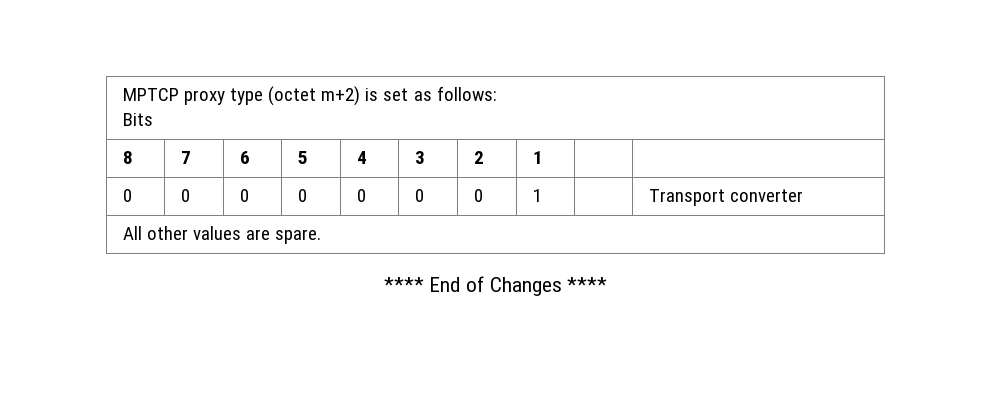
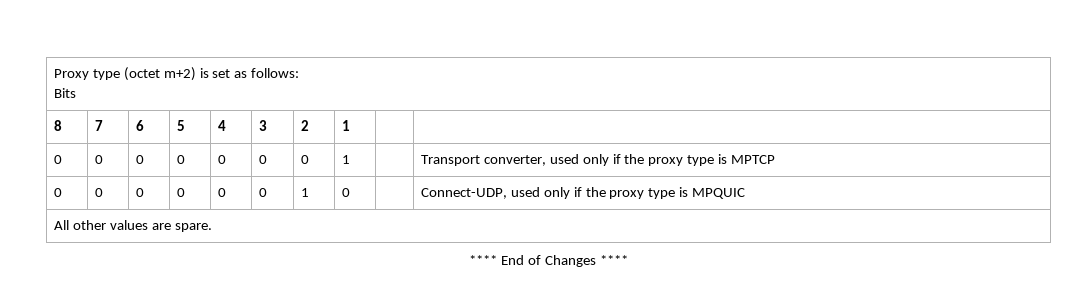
[122,88,225,105] MPTCP proxy -> [53,69,89,80] Proxy
[729,189,803,202] converter -> [483,154,776,166] [53,188,62,197] [94,188,103,197] [135,188,144,197] [176,188,185,197] [217,188,226,197] [258,188,267,197] [300,188,309,197] [341,188,350,197] [420,187,746,199] converter, used only if the proxy type is MPTCP // 0 | 0 | 0 | 0 | 0 | 0 | 1 | 0 | | Connect-UDP, used only if the proxy type is MPQUIC

